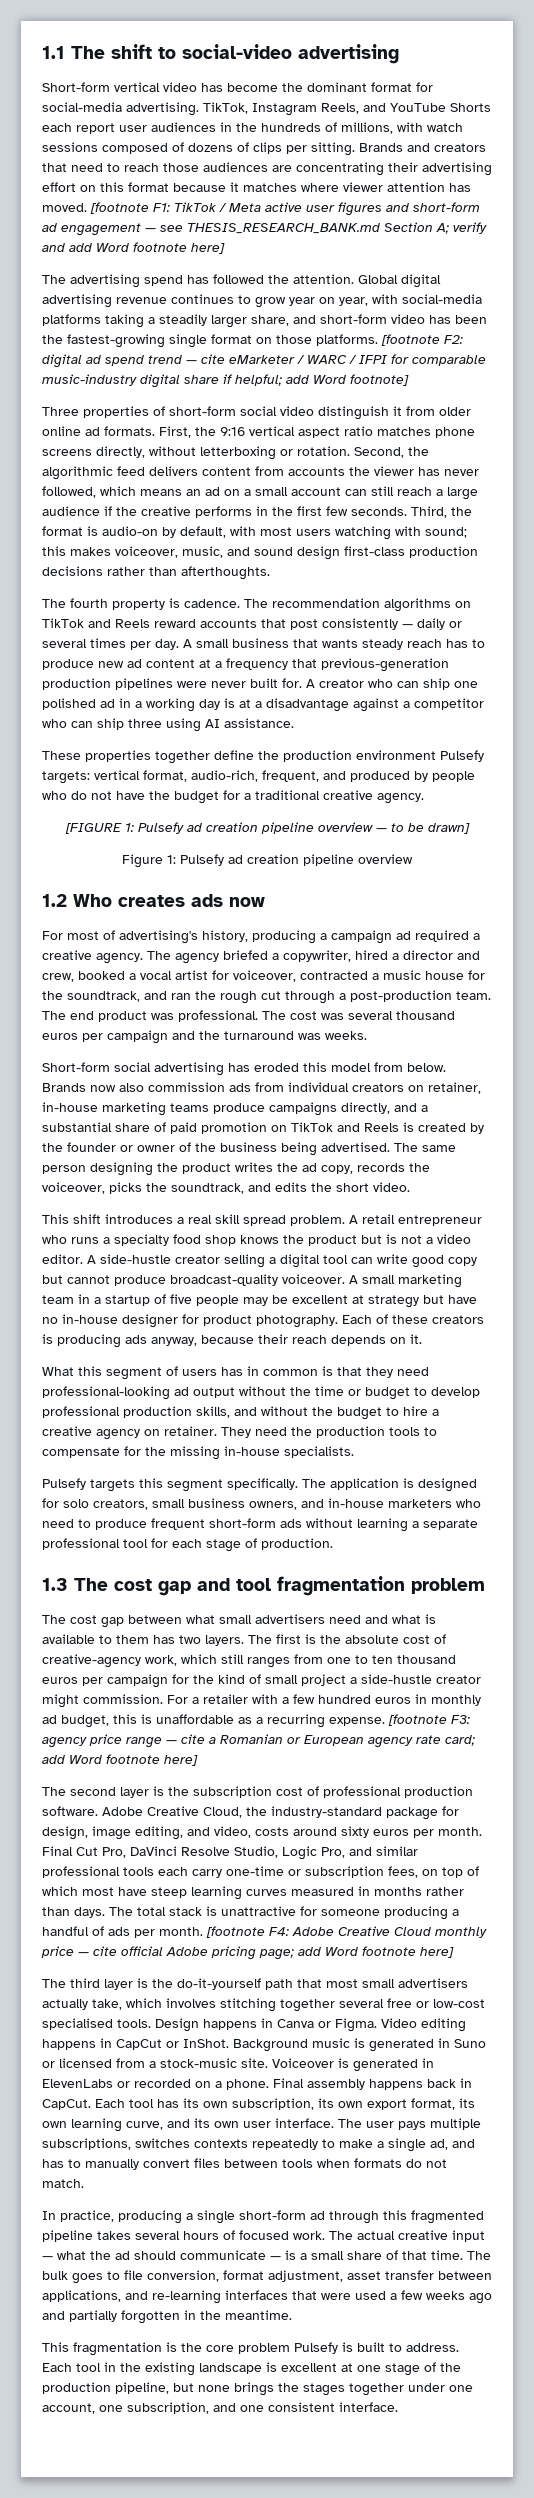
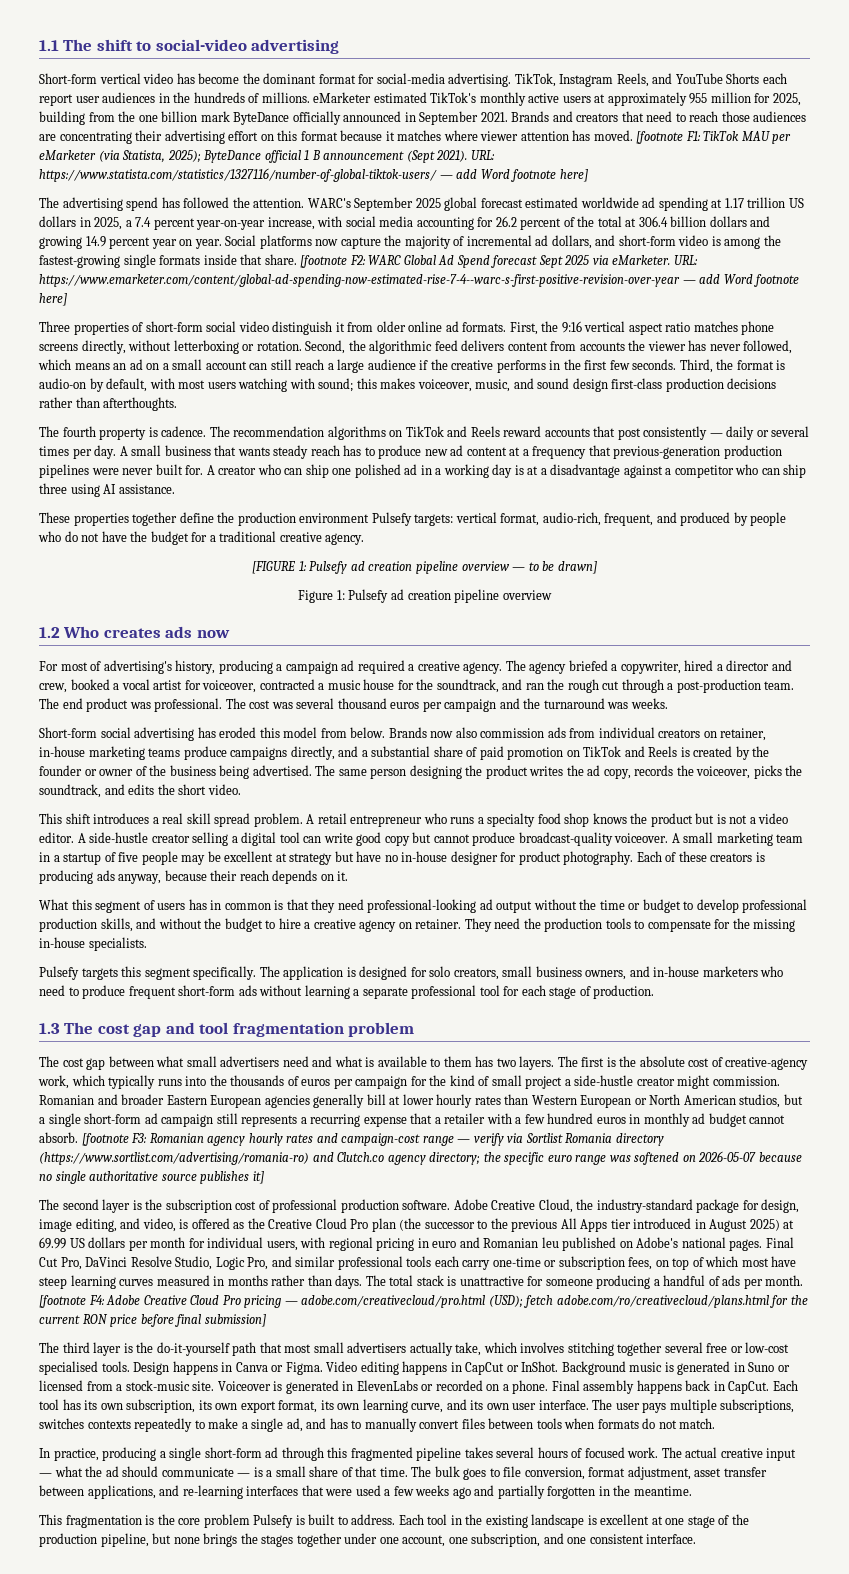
[341,122,463,134] [42,142,355,156] millions, with watch sessions composed of dozens of clips per sitting. -> [261,92,801,106] [39,111,508,125] millions. eMarketer estimated TikTok's monthly active users at approximately 955 million for 2025, building from the one billion mark ByteDance officially announced in September 2021.
[219,202,480,216] [42,222,487,236] [42,243,65,252] / Meta active user figures and short-form ad engagement — see THESIS_RESEARCH_BANK.md Section A; verify and -> [741,131,792,144] [39,150,495,163] [39,168,453,182] MAU per eMarketer (via Statista, 2025); ByteDance official 1 B announcement (Sept 2021). URL: https://www.statista.com/statistics/1327116/number-of-global-tiktok-users/ —
[358,274,441,288] [42,294,482,308] [42,314,289,328] Global digital advertising revenue continues to grow year on year, with social-media platforms taking a steadily larger share, -> [307,197,804,211] [39,216,771,230] [39,235,592,249] WARC's September 2025 global forecast estimated worldwide ad spending at 1.17 trillion US dollars in 2025, a 7.4 percent year-on-year increase, with social media accounting for 26.2 percent of the total at 306.4 billion dollars and growing 14.9 percent year on year. Social platforms now capture the majority of incremental ad dollars,
[429,315,487,324] has been -> [711,236,761,249] is among
[211,334,463,346] [42,354,486,368] [42,374,409,388] format on those platforms. [footnote F2: digital ad spend trend — cite eMarketer / WARC / IFPI for comparable music-industry digital share if helpful; add Word footnote] -> [159,254,698,268] [39,274,800,287] [39,293,67,306] formats inside that share. [footnote F2: WARC Global Ad Spend forecast Sept 2025 via eMarketer. URL: https://www.emarketer.com/content/global-ad-spending-now-estimated-rise-7-4--warc-s-first-positive-revision-over-year — add Word footnote here]
[221,1654,456,1668] still ranges from one to ten thousand -> [108,1075,299,1089] typically runs into the thousands of
[167,1695,188,1704] For -> [39,1094,803,1108] [39,1113,433,1127] Romanian and broader Eastern European agencies generally bill at lower hourly rates than Western European or North American studios, but a single short-form ad campaign still represents a recurring expense that
[61,1714,470,1728] [42,1734,475,1748] [42,1754,198,1766] budget, this is unaffordable as a recurring expense. [footnote F3: agency price range — cite a Romanian or European agency rate card; add Word footnote here] -> [708,1113,786,1127] [39,1132,664,1146] [39,1151,802,1165] [39,1171,264,1184] budget cannot absorb. [footnote F3: Romanian agency hourly rates and campaign-cost range — verify via Sortlist Romania directory (https://www.sortlist.com/advertising/romania-ro) and Clutch.co agency directory; the specific euro range was softened on 2026-05-07 because no single authoritative source publishes it]
[255,1826,482,1838] costs around sixty euros per month. -> [179,1218,795,1232] [39,1237,763,1251] is offered as the Creative Cloud Pro plan (the successor to the previous All Apps tier introduced in August 2025) at 69.99 US dollars per month for individual users, with regional pricing in euro and Romanian leu published on Adobe's national pages.
[435,1927,487,1938] [41,1946,454,1960] monthly price — cite official Adobe pricing page; add Word footnote here] -> [222,1295,808,1308] [39,1314,266,1327] Pro pricing — adobe.com/creativecloud/pro.html (USD); fetch adobe.com/ro/creativecloud/plans.html for the current RON price before final submission]

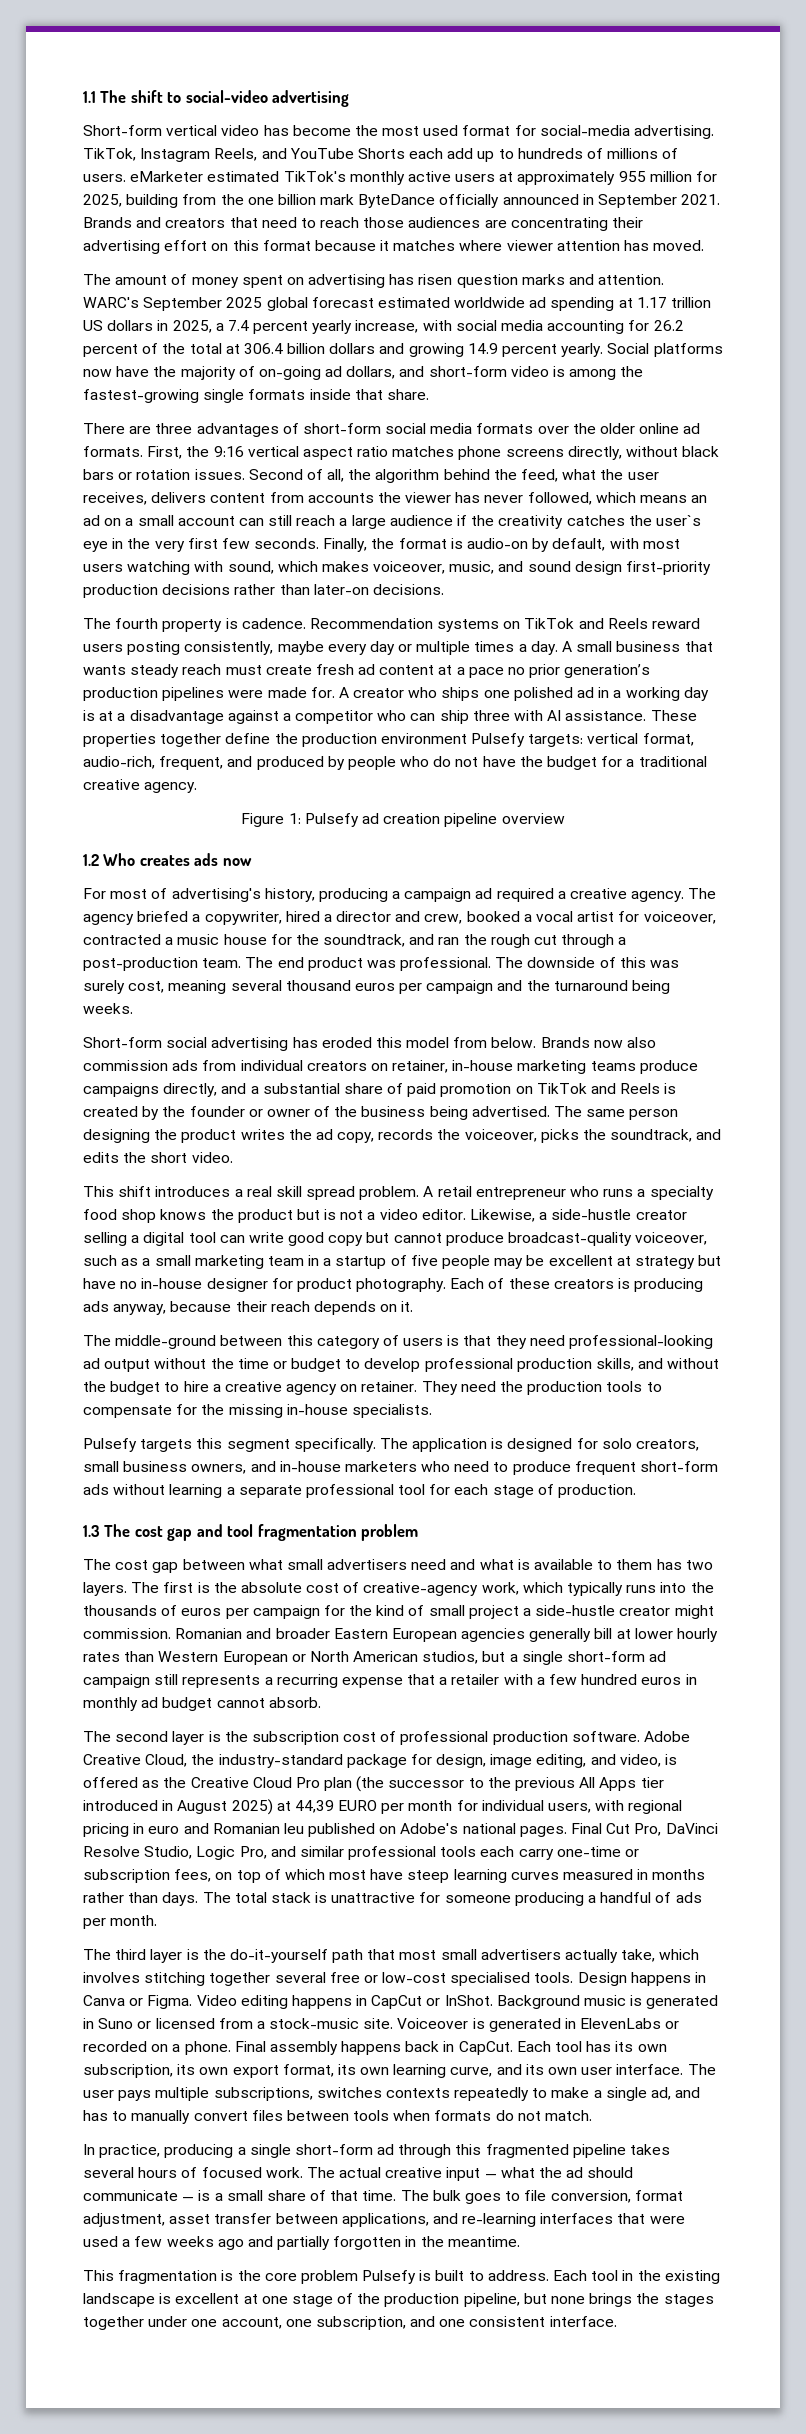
[263,73,317,84] dominant -> [382,125,459,136] most used
[39,92,310,106] report user audiences in the hundreds of millions. -> [447,148,679,162] [83,174,126,182] add up to hundreds of millions of users.
[636,131,792,144] [39,150,495,163] [39,168,588,182] [39,197,250,211] [footnote F1: TikTok MAU per eMarketer (via Statista, 2025); ByteDance official 1 B announcement (Sept 2021). URL: https://www.statista.com/statistics/1327116/number-of-global-tiktok-users/ — add Word footnote here] // The advertising spend has followed the -> [83,274,595,288] // The amount of money spent on advertising has risen question marks and
[196,220,266,230] year-on-year -> [312,320,353,334] yearly
[151,239,222,249] year on year. -> [561,343,604,357] yearly.
[340,237,381,249] capture -> [116,366,150,377] have
[466,235,532,246] incremental -> [258,366,321,380] on-going
[300,255,698,268] [39,274,800,287] [39,293,67,306] [39,321,374,335] [footnote F2: WARC Global Ad Spend forecast Sept 2025 via eMarketer. URL: https://www.emarketer.com/content/global-ad-spending-now-estimated-rise-7-4--warc-s-first-positive-revision-over-year — add Word footnote here] // Three properties of short-form social video distinguish it from -> [83,423,596,437] // There are three advantages of short-form social media formats over the
[173,340,458,354] letterboxing or rotation. Second, the algorithmic feed -> [682,446,720,457] [83,469,659,483] [83,492,147,505] black bars or rotation issues. Second of all, the algorithm behind the feed, what the user receives,
[451,359,581,373] creative performs in the -> [498,515,701,529] [83,538,185,552] creativity catches the user`s eye in the very
[679,359,713,373] Third, -> [323,538,368,552] Finally,
[318,378,377,392] sound; this -> [227,561,318,574] sound, which
[611,378,663,389] first-class -> [626,561,712,575] first-priority
[103,397,178,411] afterthoughts. -> [313,584,444,595] later-on decisions.
[209,426,386,440] The recommendation algorithms -> [309,618,500,632] Recommendation systems
[544,426,810,440] [39,446,92,459] accounts that post consistently — daily or several times per -> [83,641,527,655] users posting consistently, maybe every day or multiple times a
[343,445,721,459] has to produce new ad content at a frequency that previous-generation -> [225,664,651,678] must create fresh ad content at a pace no prior generation’s
[122,464,183,475] never built -> [267,687,307,698] made
[284,464,329,478] can ship -> [441,687,480,701] ships
[70,484,100,497] using -> [514,710,544,721] with
(175, 489) // -> (647, 715) none
[252,561,597,574] // [FIGURE 1: Pulsefy ad creation pipeline overview — to be drawn] -> (198, 787) none
[249,700,293,709] cost was -> [527,957,680,968] [83,980,227,994] downside of this was surely cost, meaning
[607,702,629,709] was -> [632,980,671,994] being
[77,833,86,843] A -> [470,1209,548,1222] Likewise, a
[614,833,680,843] voiceover. A -> [635,1232,708,1245] [83,1255,151,1266] voiceover, such as a
[39,899,271,913] What this segment of users has in common -> [83,1335,444,1349] The middle-ground between this category of users
[81,1133,664,1146] [39,1151,802,1165] [39,1171,264,1184] [footnote F3: Romanian agency hourly rates and campaign-cost range — verify via Sortlist Romania directory (https://www.sortlist.com/advertising/romania-ro) and Clutch.co agency directory; the specific euro range was softened on 2026-05-07 because no single authoritative source publishes it] -> (321, 1702) none
[39,1237,126,1249] 69.99 US dollars -> [294,1800,378,1813] 44,39 EURO
[39,1295,808,1308] [39,1314,266,1327] [footnote F4: Adobe Creative Cloud Pro pricing — adobe.com/creativecloud/pro.html (USD); fetch adobe.com/ro/creativecloud/plans.html for the current RON price before final submission] -> (158, 1920) none

